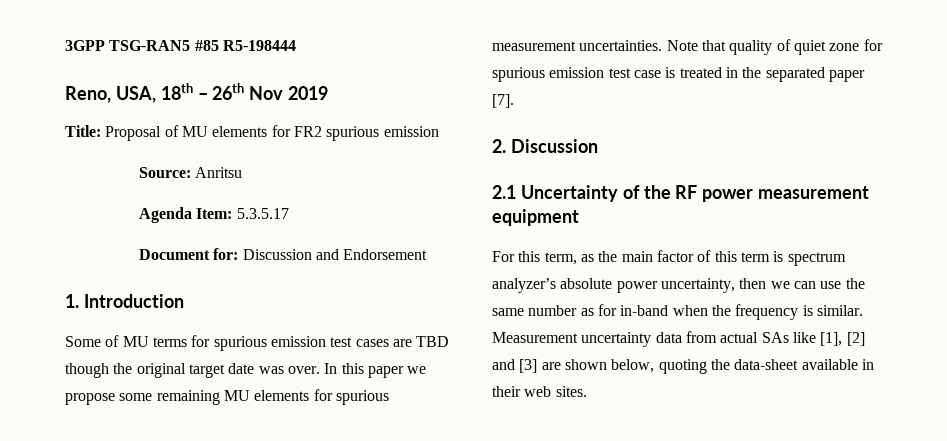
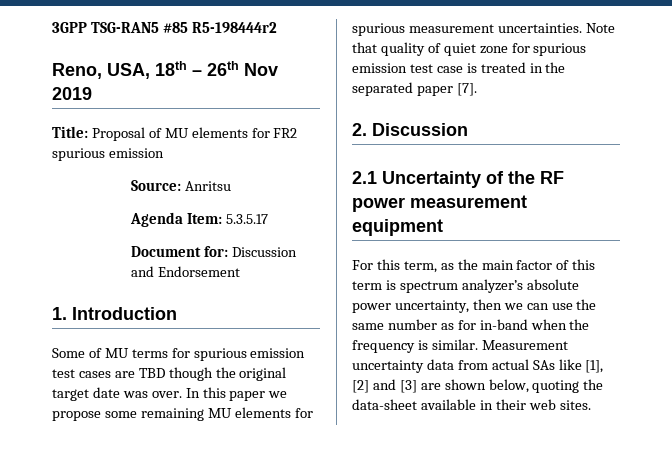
[222,40,296,51] R5-198444 -> [191,22,277,33] R5-198444r2

